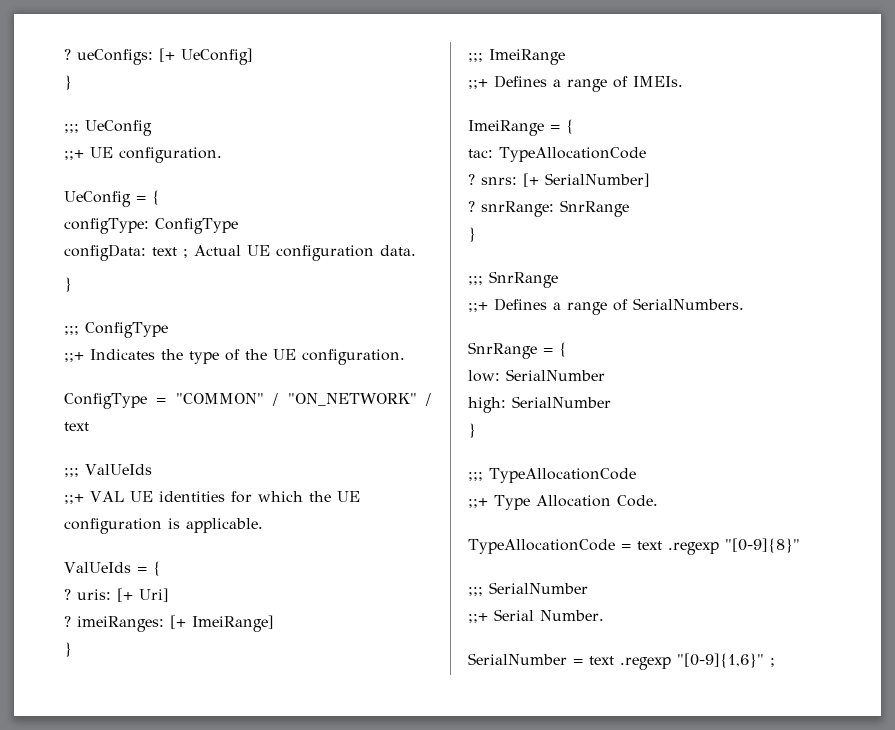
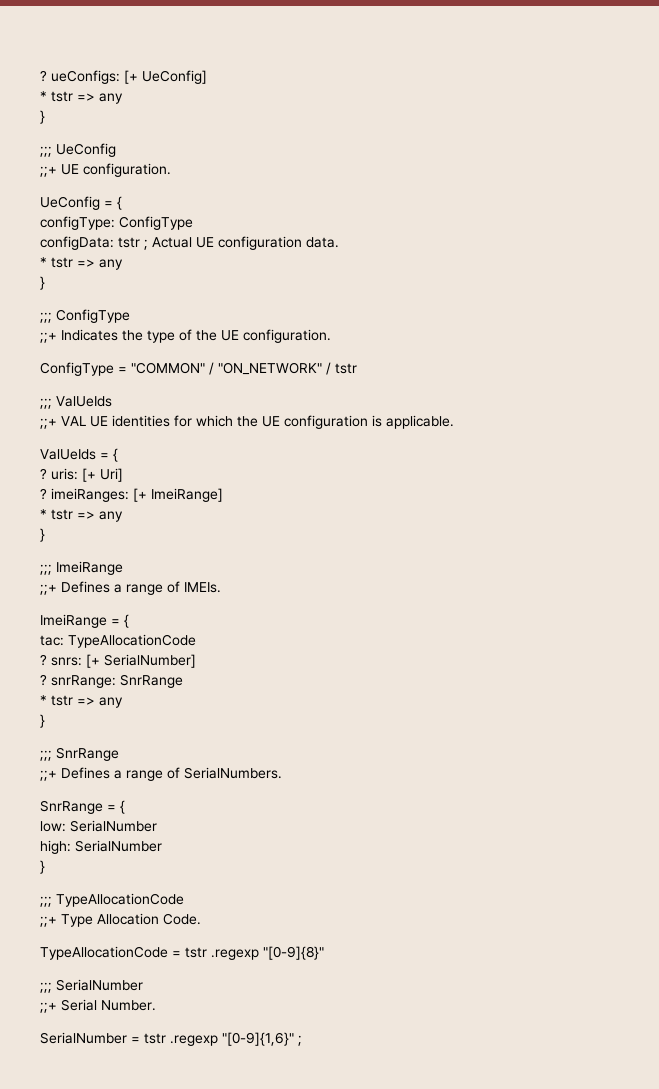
(253, 56) none -> [40,91,123,104] // * tstr => any
[152,247,177,256] text -> [118,237,140,248] tstr
(416, 250) none -> [40,257,123,270] // * tstr => any
[64,422,89,431] text -> [335,363,357,374] tstr
(274, 623) none -> [40,509,123,522] // * tstr => any
(629, 208) none -> [40,695,123,708] // * tstr => any
[636,541,662,550] text -> [185,947,207,958] tstr
[589,656,614,665] text -> [144,1033,166,1044] tstr

